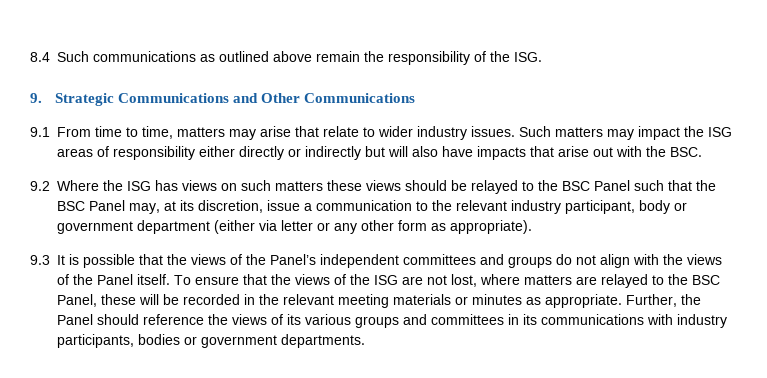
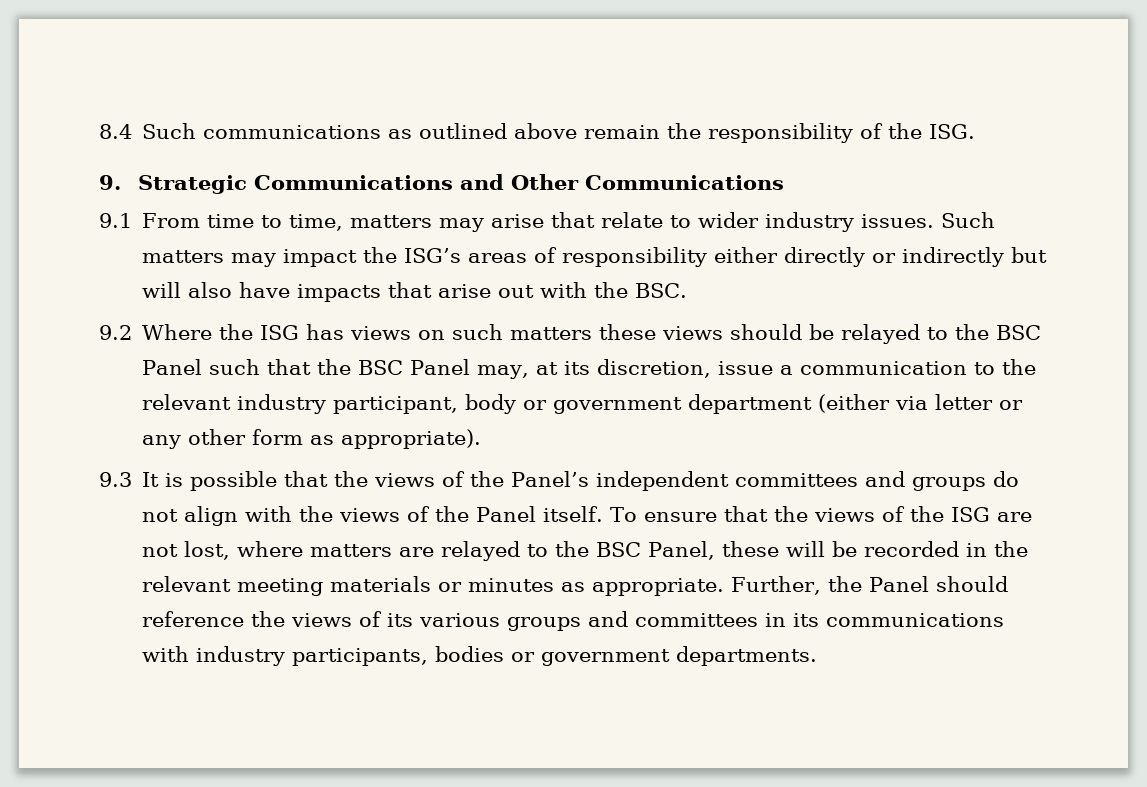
[708,127,732,137] ISG -> [404,248,462,263] ISG’s

